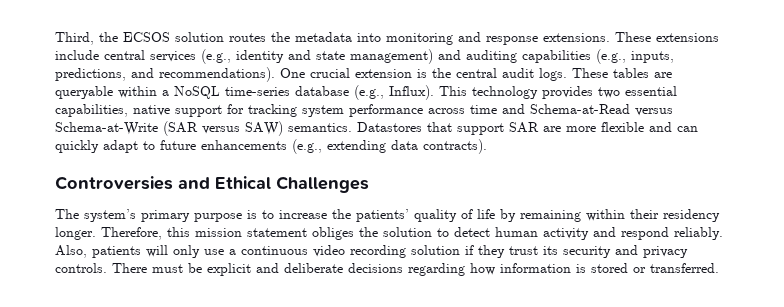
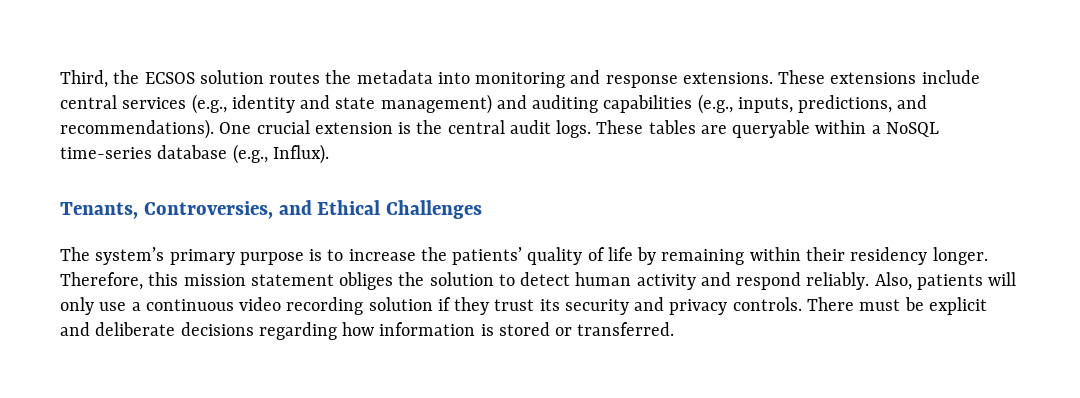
[439,86,677,99] [55,104,673,117] [55,121,698,136] [55,139,487,154] [55,176,173,190] This technology provides two essential capabilities, native support for tracking system performance across time and Schema-at-Read versus Schema-at-Write (SAR versus SAW) semantics. Datastores that support SAR are more flexible and can quickly adapt to future enhancements (e.g., extending data contracts). // Controversies -> [60,201,273,219] // Tenants, Controversies,

